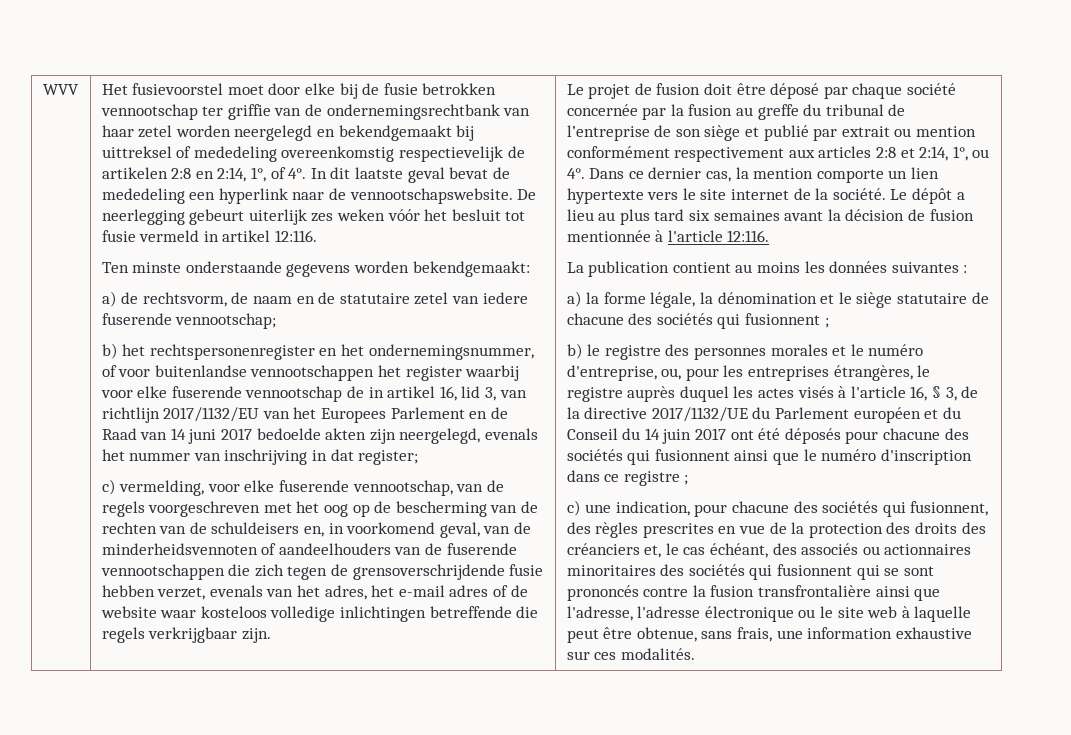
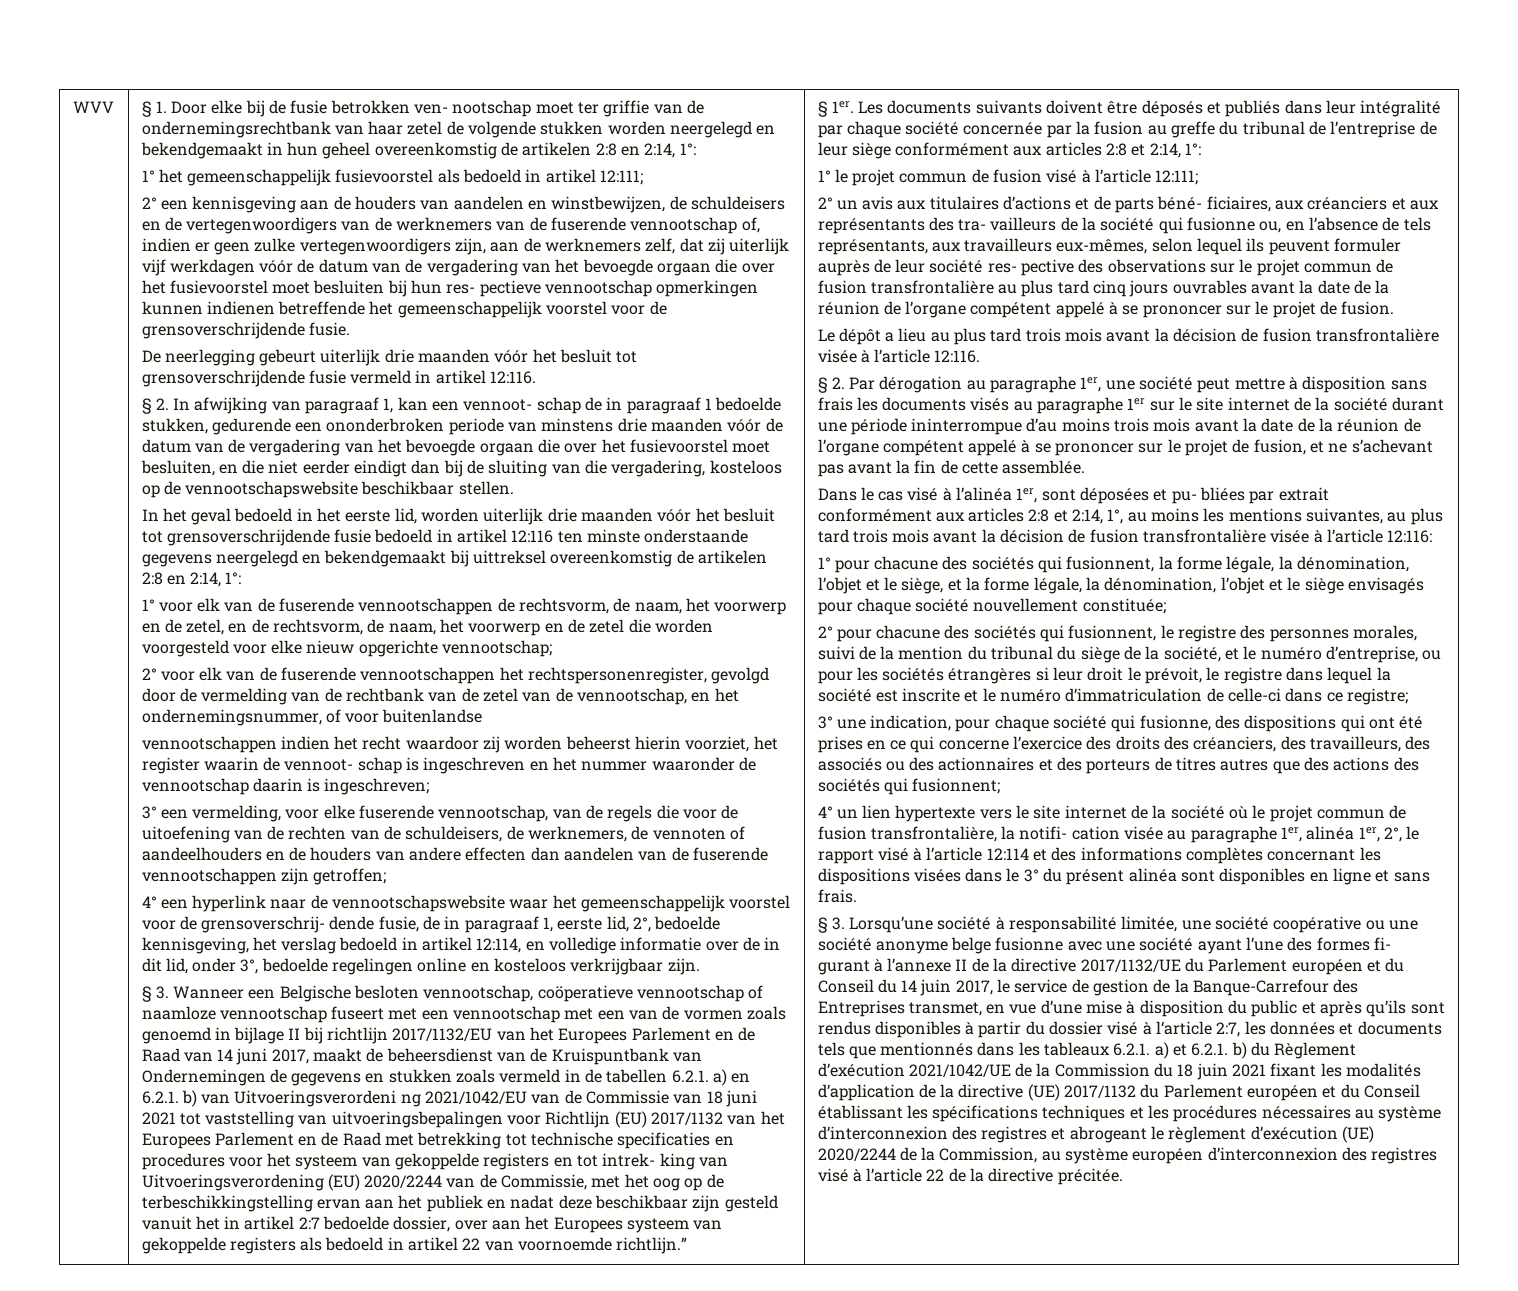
[101,83,301,95] Het fusievoorstel moet door -> [141,101,208,117] § 1. Door
[100,104,198,120] vennootschap -> [414,100,574,117] ven- nootschap moet
(173, 131) none -> [446,121,604,138] de volgende stukken
[456,125,475,141] [101,146,525,162] [101,167,510,183] [101,188,513,204] bij uittreksel of mededeling overeenkomstig respectievelijk de artikelen 2:8 en 2:14, 1°, of 4°. In dit laatste geval bevat de mededeling een hyperlink naar de vennootschapswebsite. -> [266,142,696,159] [141,169,644,186] [141,196,786,213] [141,217,760,234] [141,238,790,255] [141,259,775,276] [141,280,759,297] [141,301,667,318] [141,322,350,339] in hun geheel overeenkomstig de artikelen 2:8 en 2:14, 1°: // 1° het gemeenschappelijk fusievoorstel als bedoeld in artikel 12:111; // 2° een kennisgeving aan de houders van aandelen en winstbewijzen, de schuldeisers en de vertegenwoordigers van de werknemers van de fuserende vennootschap of, indien er geen zulke vertegenwoordigers zijn, aan de werknemers zelf, dat zij uiterlijk vijf werkdagen vóór de datum van de vergadering van het bevoegde orgaan die over het fusievoorstel moet besluiten bij hun res- pectieve vennootschap opmerkingen kunnen indienen betreffende het gemeenschappelijk voorstel voor de grensoverschrijdende fusie. //
[311,209,526,222] zes weken vóór het besluit tot -> [384,349,638,363] [141,370,305,387] drie maanden vóór het besluit tot grensoverschrijdende
[101,261,530,277] [101,291,528,307] [101,313,277,329] [101,343,315,360] Ten minste onderstaande gegevens worden bekendgemaakt: // a) de rechtsvorm, de naam en de statutaire zetel van iedere fuserende vennootschap; // b) het rechtspersonenregister -> [141,397,782,414] [141,418,783,435] [141,439,771,456] [140,460,782,477] [141,481,514,498] [141,508,776,525] [141,529,749,546] [141,550,768,567] [141,572,242,587] [141,598,787,615] [141,619,714,636] [141,640,553,657] [141,667,770,684] [141,688,688,705] § 2. In afwijking van paragraaf 1, kan een vennoot- schap de in paragraaf 1 bedoelde stukken, gedurende een ononderbroken periode van minstens drie maanden vóór de datum van de vergadering van het bevoegde orgaan die over het fusievoorstel moet besluiten, en die niet eerder eindigt dan bij de sluiting van die vergadering, kosteloos op de vennootschapswebsite beschikbaar stellen. // In het geval bedoeld in het eerste lid, worden uiterlijk drie maanden vóór het besluit tot grensoverschrijdende fusie bedoeld in artikel 12:116 ten minste onderstaande gegevens neergelegd en bekendgemaakt bij uittreksel overeenkomstig de artikelen 2:8 en 2:14, 1°: // 1° voor elk van de fuserende vennootschappen de rechtsvorm, de naam, het voorwerp en de zetel, en de rechtsvorm, de naam, het voorwerp en de zetel die worden voorgesteld voor elke nieuw opgerichte vennootschap; // 2° voor elk van de fuserende vennootschappen het rechtspersonenregister, gevolgd door de vermelding van de rechtbank van de zetel van de vennootschap,
[250,365,520,381] [100,386,527,402] vennootschappen het register waarbij voor elke fuserende vennootschap de in artikel 16, lid 3, van -> [141,736,778,753] [141,757,757,774] [141,778,430,795] [141,805,739,822] [141,826,746,843] [141,847,769,861] [141,868,387,885] [141,895,791,912] [141,916,721,933] [141,937,781,954] [141,958,700,975] [141,985,764,1002] [141,1006,787,1023] [141,1027,323,1044] // vennootschappen indien het recht waardoor zij worden beheerst hierin voorziet, het register waarin de vennoot- schap is ingeschreven en het nummer waaronder de vennootschap daarin is ingeschreven; // 3° een vermelding, voor elke fuserende vennootschap, van de regels die voor de uitoefening van de rechten van de schuldeisers, de werknemers, de vennoten of aandeelhouders en de houders van andere effecten dan aandelen van de fuserende vennootschappen zijn getroffen; // 4° een hyperlink naar de vennootschapswebsite waar het gemeenschappelijk voorstel voor de grensoverschrij- dende fusie, de in paragraaf 1, eerste lid, 2°, bedoelde kennisgeving, het verslag bedoeld in artikel 12:114, en volledige informatie over de in dit lid, onder 3°, bedoelde regelingen online en kosteloos verkrijgbaar zijn. // § 3. Wanneer een Belgische besloten vennootschap, coöperatieve vennootschap of naamloze vennootschap fuseert met een vennootschap met een van de vormen zoals genoemd in bijlage II bij
[220,428,538,444] [101,449,419,465] [101,479,504,496] [101,501,261,517] 2017 bedoelde akten zijn neergelegd, evenals het nummer van inschrijving in dat register; // c) vermelding, voor elke fuserende vennootschap, van de regels voorgeschreven -> [271,1048,703,1065] [141,1069,751,1086] [141,1090,758,1107] [141,1111,785,1128] [141,1132,734,1149] [141,1153,729,1170] [141,1174,588,1191] 2017, maakt de beheersdienst van de Kruispuntbank van Ondernemingen de gegevens en stukken zoals vermeld in de tabellen 6.2.1. a) en 6.2.1. b) van Uitvoeringsverordeni ng 2021/1042/EU van de Commissie van 18 juni 2021 tot vaststelling van uitvoeringsbepalingen voor Richtlijn (EU) 2017/1132 van het Europees Parlement en de Raad met betrekking tot technische specificaties en procedures voor het systeem van gekoppelde registers en tot intrek- king van Uitvoeringsverordening (EU) 2020/2244 van de Commissie,
[395,501,538,517] [101,522,531,538] [101,543,517,555] [100,564,544,580] [101,585,528,600] [100,606,539,622] [101,627,271,643] [566,83,820,99] bescherming van de rechten van de schuldeisers en, in voorkomend geval, van de minderheidsvennoten of aandeelhouders van de fuserende vennootschappen die zich tegen de grensoverschrijdende fusie hebben verzet, evenals van het adres, het e-mail adres of de website waar kosteloos volledige inlichtingen betreffende die regels verkrijgbaar zijn. | Le projet de fusion doit être déposé -> [141,1195,778,1212] [141,1216,723,1233] [141,1237,688,1254] [817,100,1442,117] terbeschikkingstelling ervan aan het publiek en nadat deze beschikbaar zijn gesteld vanuit het in artikel 2:7 bedoelde dossier, over aan het Europees systeem van gekoppelde registers als bedoeld in artikel 22 van voornoemde richtlijn.” | § 1er. Les documents suivants doivent être déposés et publiés dans leur intégralité
[675,125,976,141] [566,146,785,162] son siège et publié par extrait ou mention conformément respectivement -> [817,142,1202,159] [817,169,1199,186] [817,196,1440,213] [817,217,1431,234] [817,238,1402,255] [817,259,1394,276] [817,280,1390,297] [817,301,1395,318] [817,328,1440,345] [817,349,981,363] [817,376,1427,393] [817,397,1445,414] [817,418,1421,435] [817,439,1433,456] [817,460,1086,477] [817,487,1329,504] [817,508,932,522] leur siège conformément aux articles 2:8 et 2:14, 1°: // 1° le projet commun de fusion visé à l’article 12:111; // 2° un avis aux titulaires d’actions et de parts béné- ficiaires, aux créanciers et aux représentants des tra- vailleurs de la société qui fusionne ou, en l’absence de tels représentants, aux travailleurs eux-mêmes, selon lequel ils peuvent formuler auprès de leur société res- pective des observations sur le projet commun de fusion transfrontalière au plus tard cinq jours ouvrables avant la date de la réunion de l’organe compétent appelé à se prononcer sur le projet de fusion. // Le dépôt a lieu au plus tard trois mois avant la décision de fusion transfrontalière visée à l’article 12:116. // § 2. Par dérogation au paragraphe 1er, une société peut mettre à disposition sans frais les documents visés au paragraphe 1er sur le site internet de la société durant une période ininterrompue d’au moins trois mois avant la date de la réunion de l’organe compétent appelé à se prononcer sur le projet de fusion, et ne s’achevant pas avant la fin de cette assemblée. // Dans le cas visé à l’alinéa 1er, sont déposées et pu- bliées par extrait conformément
[972,149,990,158] [566,167,884,183] ou 4°. Dans ce dernier cas, la mention comporte -> [1127,508,1443,525] [817,529,1433,543] [817,556,1410,573] [817,577,1425,594] [817,598,1166,615] [817,625,1418,642] [817,646,1442,663] [817,667,1391,684] [817,688,1409,705] [817,715,1424,732] [817,736,1431,753] [817,757,1419,774] [817,778,1001,795] [817,806,833,818] au moins les mentions suivantes, au plus tard trois mois avant la décision de fusion transfrontalière visée à l’article 12:116: // 1° pour chacune des sociétés qui fusionnent, la forme légale, la dénomination, l’objet et le siège, et la forme légale, la dénomination, l’objet et le siège envisagés pour chaque société nouvellement constituée; // 2° pour chacune des sociétés qui fusionnent, le registre des personnes morales, suivi de la mention du tribunal du siège de la société, et le numéro d’entreprise, ou pour les sociétés étrangères si leur droit le prévoit, le registre dans lequel la société est inscrite et le numéro d’immatriculation de celle-ci dans ce registre; // 3° une indication, pour chaque société qui fusionne, des dispositions qui ont été prises en ce qui concerne l’exercice des droits des créanciers, des travailleurs, des associés ou des actionnaires et des porteurs de titres autres que des actions des sociétés qui fusionnent; // 4°
[832,188,965,204] [566,209,974,225] [566,230,770,242] [566,261,968,277] [566,291,989,308] [566,313,829,329] [566,343,924,360] [566,365,931,381] [566,386,957,402] société. Le dépôt a lieu au plus tard six semaines avant la décision de fusion mentionnée à l'article 12:116. // La publication contient au moins les données suivantes : // a) la forme légale, la dénomination et le siège statutaire de chacune des sociétés qui fusionnent ; // b) le registre des personnes morales et le numéro d'entreprise, ou, pour les entreprises étrangères, le registre auprès duquel les actes visés à l'article 16, § 3, -> [1170,805,1407,822] [817,826,1420,843] [817,847,1381,864] [817,868,1430,885] [817,889,857,903] [817,916,1419,933] [817,937,1392,954] [817,958,968,975] société où le projet commun de fusion transfrontalière, la notifi- cation visée au paragraphe 1er, alinéa 1er, 2°, le rapport visé à l’article 12:114 et des informations complètes concernant les dispositions visées dans le 3° du présent alinéa sont disponibles en ligne et sans frais. // § 3. Lorsqu’une société à responsabilité limitée, une société coopérative ou une société anonyme belge fusionne avec une société ayant l’une des formes fi- gurant à l’annexe II
[694,428,969,444] [566,449,972,465] [566,470,689,486] [566,500,989,517] [566,522,986,538] [566,543,972,558] [566,564,934,580] [566,585,941,601] [566,606,972,622] [566,627,972,643] [566,648,695,660] 2017 ont été déposés pour chacune des sociétés qui fusionnent ainsi que le numéro d'inscription dans ce registre ; // c) une indication, pour chacune des sociétés qui fusionnent, des règles prescrites en vue de la protection des droits des créanciers et, le cas échéant, des associés ou actionnaires minoritaires des sociétés qui fusionnent qui se sont prononcés contre la fusion transfrontalière ainsi que l'adresse, l'adresse électronique ou le site web à laquelle peut être obtenue, sans frais, une information exhaustive sur ces modalités. -> [955,979,1359,996] [817,1000,1445,1017] [817,1021,1442,1038] [817,1042,1357,1059] [817,1063,1422,1080] [817,1084,1421,1101] [817,1105,1442,1122] [817,1126,1375,1143] [817,1147,1438,1164] [817,1168,1123,1185] 2017, le service de gestion de la Banque-Carrefour des Entreprises transmet, en vue d’une mise à disposition du public et après qu’ils sont rendus disponibles à partir du dossier visé à l‘article 2:7, les données et documents tels que mentionnés dans les tableaux 6.2.1. a) et 6.2.1. b) du Règlement d’exécution 2021/1042/UE de la Commission du 18 juin 2021 fixant les modalités d’application de la directive (UE) 2017/1132 du Parlement européen et du Conseil établissant les spécifications techniques et les procédures nécessaires au système d’interconnexion des registres et abrogeant le règlement d’exécution (UE) 2020/2244 de la Commission, au système européen d’interconnexion des registres visé à l’article 22 de la directive précitée.

